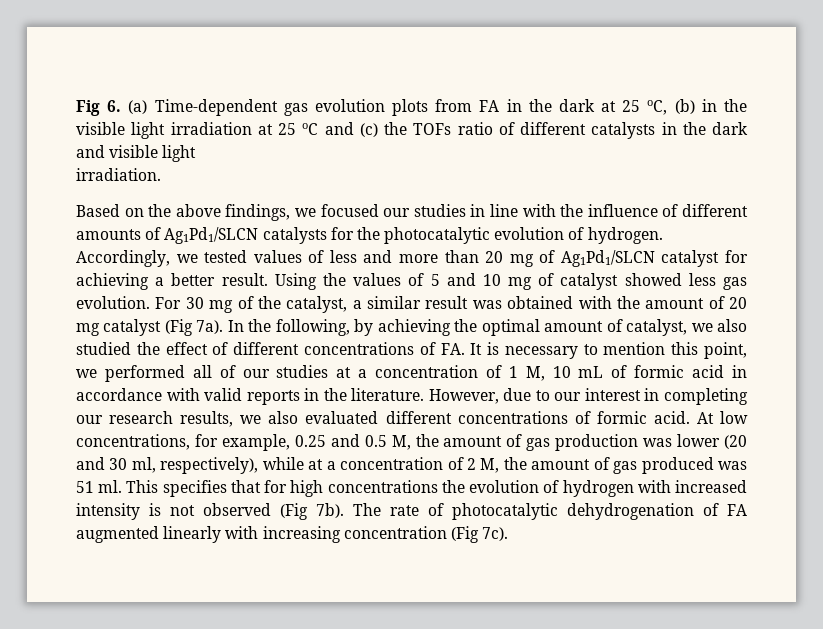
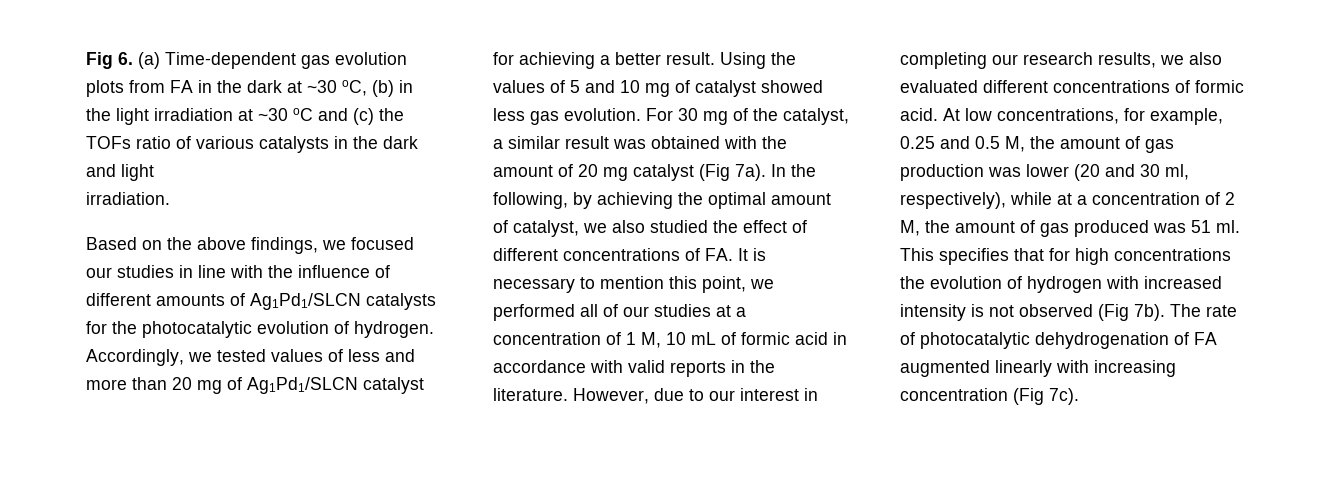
[622,100,641,112] 25 -> [307,80,337,93] ~30
[76,122,125,135] visible -> (111, 114) none
[278,123,296,135] 25 -> [258,108,288,121] ~30
[520,122,586,135] different -> [196,136,254,149] various
[109,145,159,158] visible -> (116, 170) none

